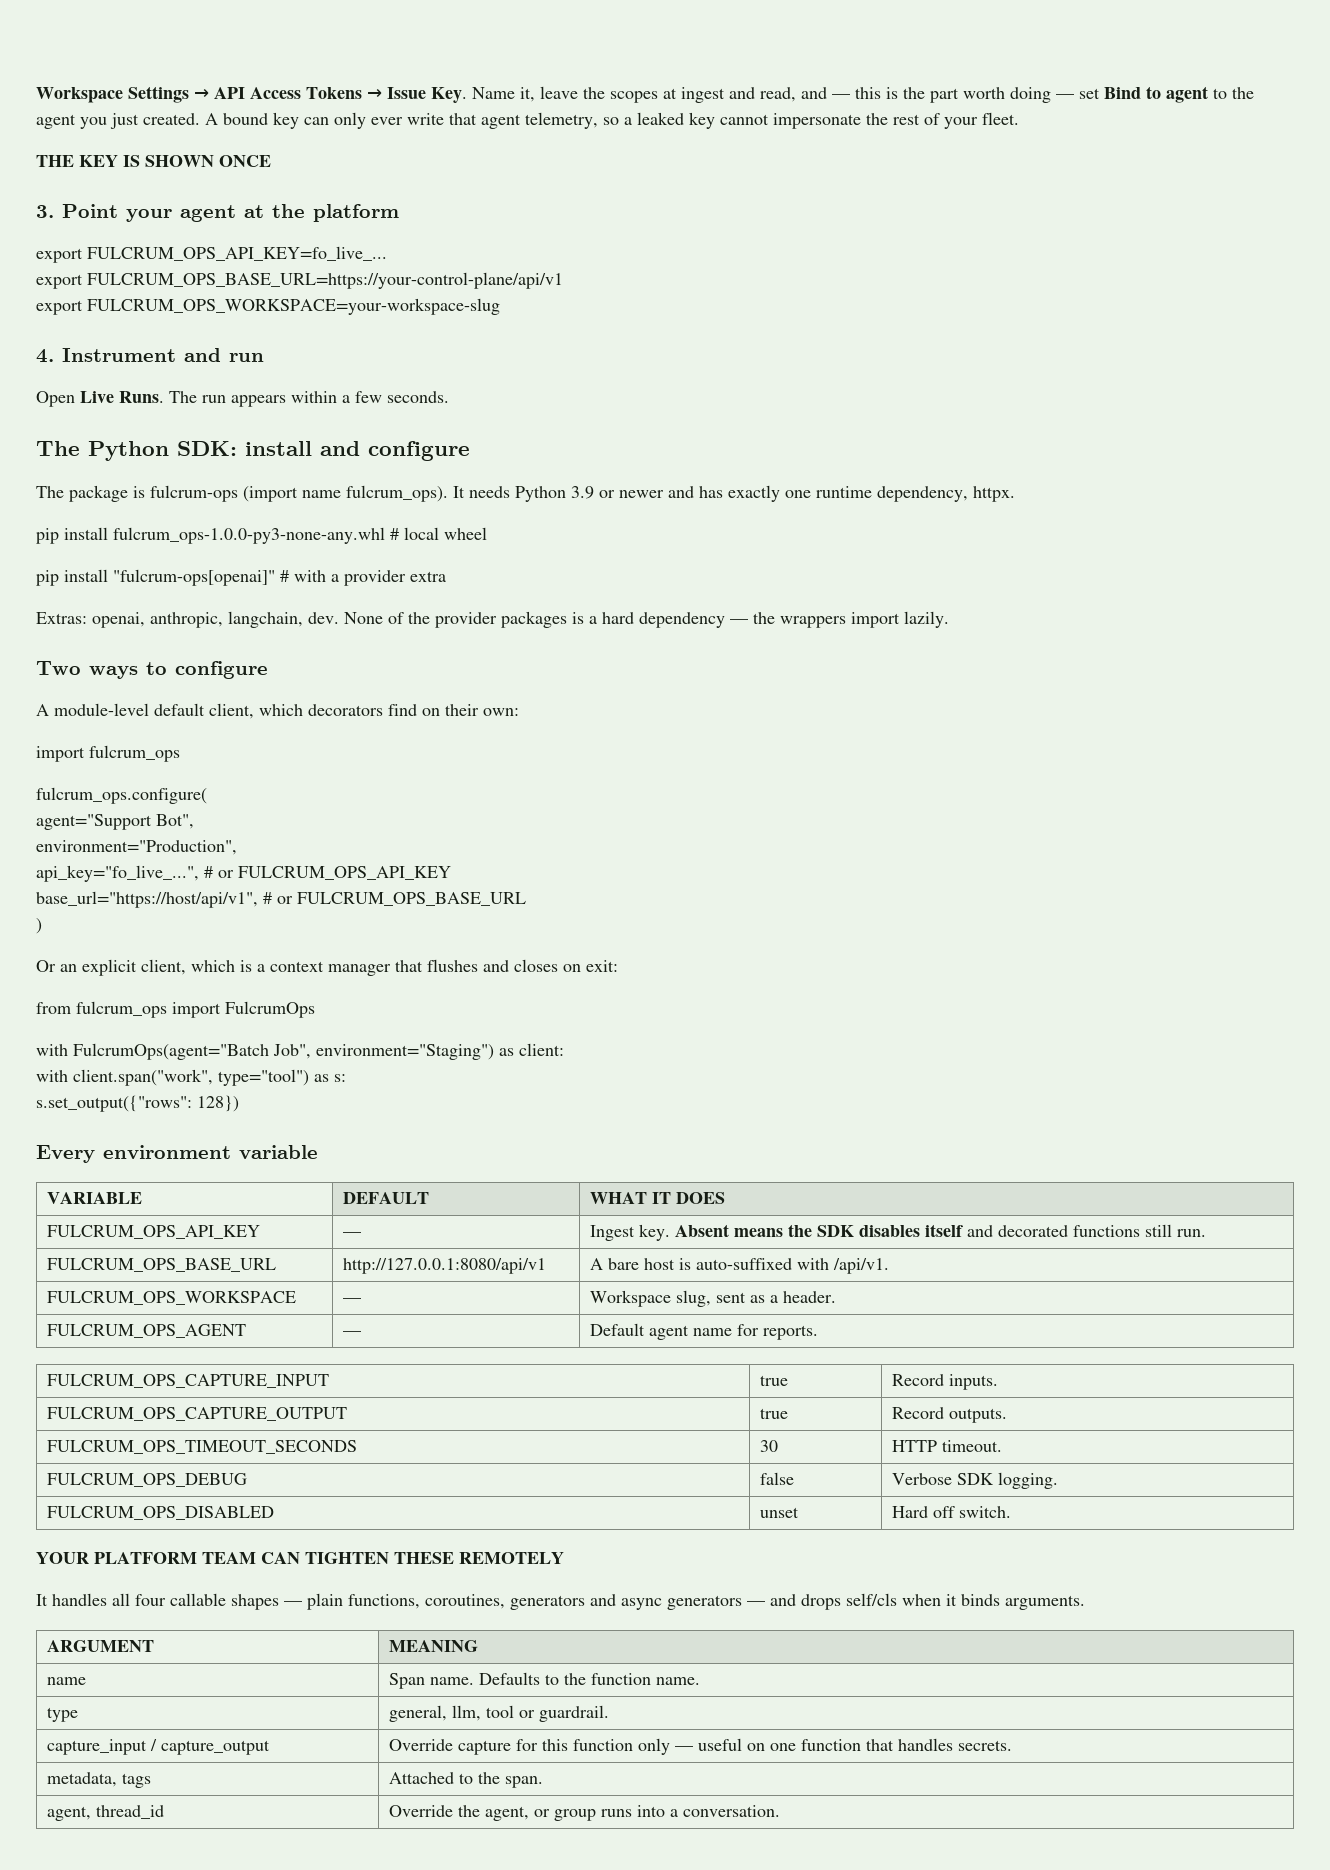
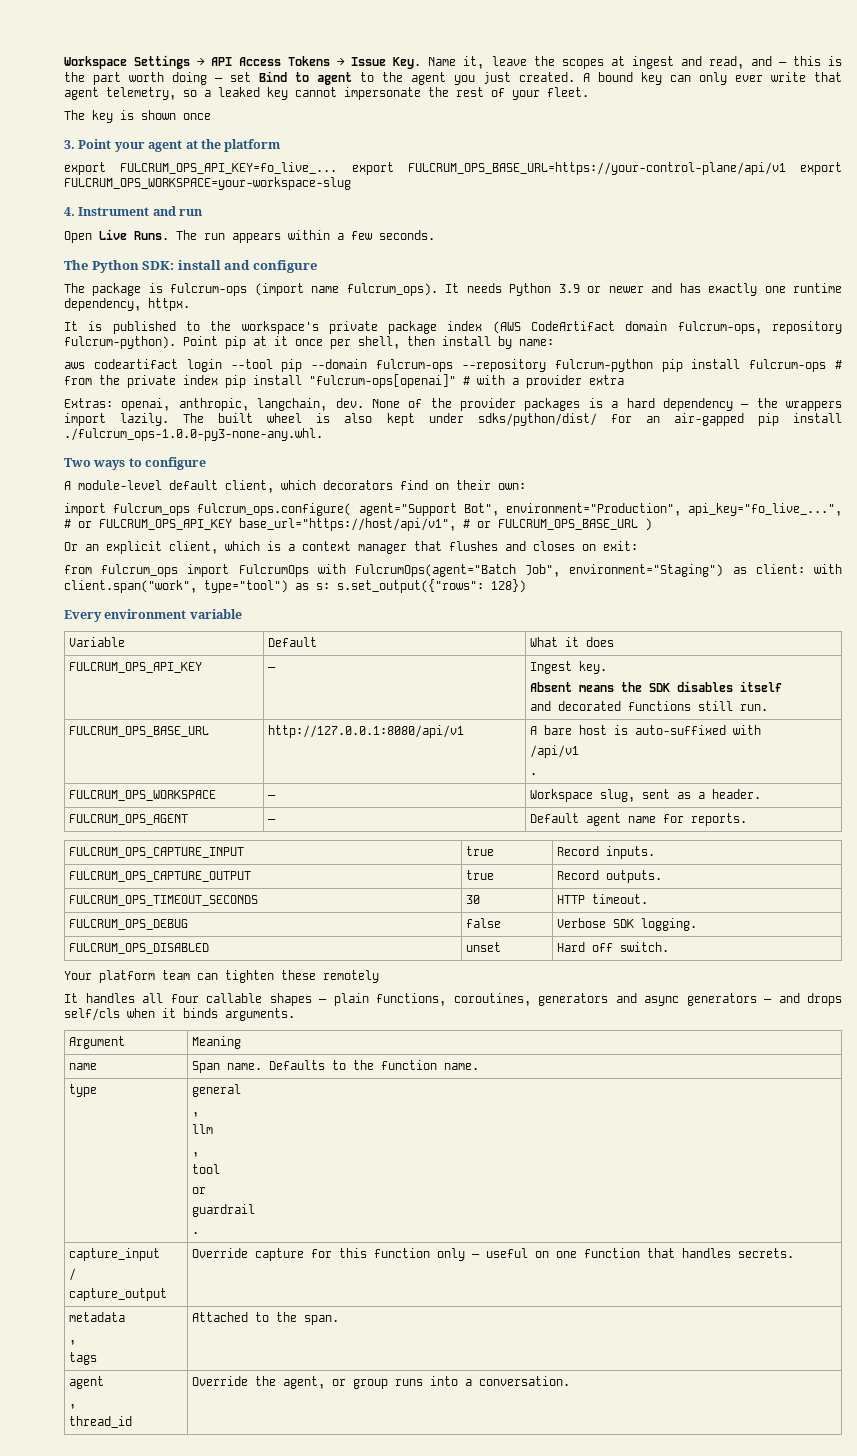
[36,155,271,167] THE KEY IS SHOWN ONCE -> [64,110,211,123] The key is shown once
(387, 253) // -> (338, 168) none
(563, 280) // -> (786, 168) none
[36,527,487,544] pip install fulcrum_ops-1.0.0-py3-none-any.whl # local wheel // -> [64,321,842,334] [64,336,554,349] [64,359,843,372] [64,375,218,388] It is published to the workspace's private package index (AWS CodeArtifact domain fulcrum-ops, repository fulcrum-python). Point pip at it once per shell, then install by name: // aws codeartifact login --tool pip --domain fulcrum-ops --repository fulcrum-python pip install fulcrum-ops # from the private index
(949, 619) none -> [183,413,842,426] [64,428,323,441] The built wheel is also kept under sdks/python/dist/ for an air-gapped pip install ./fulcrum_ops-1.0.0-py3-none-any.whl.
(180, 753) // -> (191, 509) none
(207, 795) // -> (352, 509) none
(194, 821) // -> (499, 509) none
(237, 847) // -> (681, 509) none
(451, 873) // -> (232, 524) none
(526, 899) // -> (638, 524) none
(315, 1009) // -> (309, 570) none
(564, 1049) // -> (805, 569) none
(346, 1078) // -> (330, 586) none
[47,1192,143,1204] [343,1192,430,1204] [590,1192,726,1204] VARIABLE | DEFAULT | WHAT IT DOES -> [68,637,125,647] [267,637,317,647] [529,637,614,647] Variable | Default | What it does
(671, 1232) none -> (607, 667) //
(964, 1230) none -> (782, 686) //
[833,1258,890,1274] /api/v1. -> [529,745,579,758] [529,773,537,775] // /api/v1 // .
[36,1552,564,1564] YOUR PLATFORM TEAM CAN TIGHTEN THESE REMOTELY -> [64,970,379,983] Your platform team can tighten these remotely
[47,1640,155,1652] [389,1640,479,1652] ARGUMENT | MEANING -> [68,1036,125,1049] [191,1036,241,1049] Argument | Meaning
[389,1705,482,1722] general, llm, -> [191,1084,241,1097] [191,1112,199,1117] [191,1124,213,1134] [191,1152,199,1157] general // , // llm // , //
[519,1705,610,1722] or guardrail. -> [191,1187,206,1194] [191,1204,255,1217] [191,1232,199,1234] // or // guardrail // .
(148, 1747) none -> (160, 1254) //
(158, 1745) none -> (76, 1274) //
[47,1772,118,1787] metadata, -> [68,1312,125,1322] [68,1340,76,1345] metadata // , //
[47,1806,92,1821] agent, -> [68,1376,104,1389] [68,1404,76,1409] agent // , //

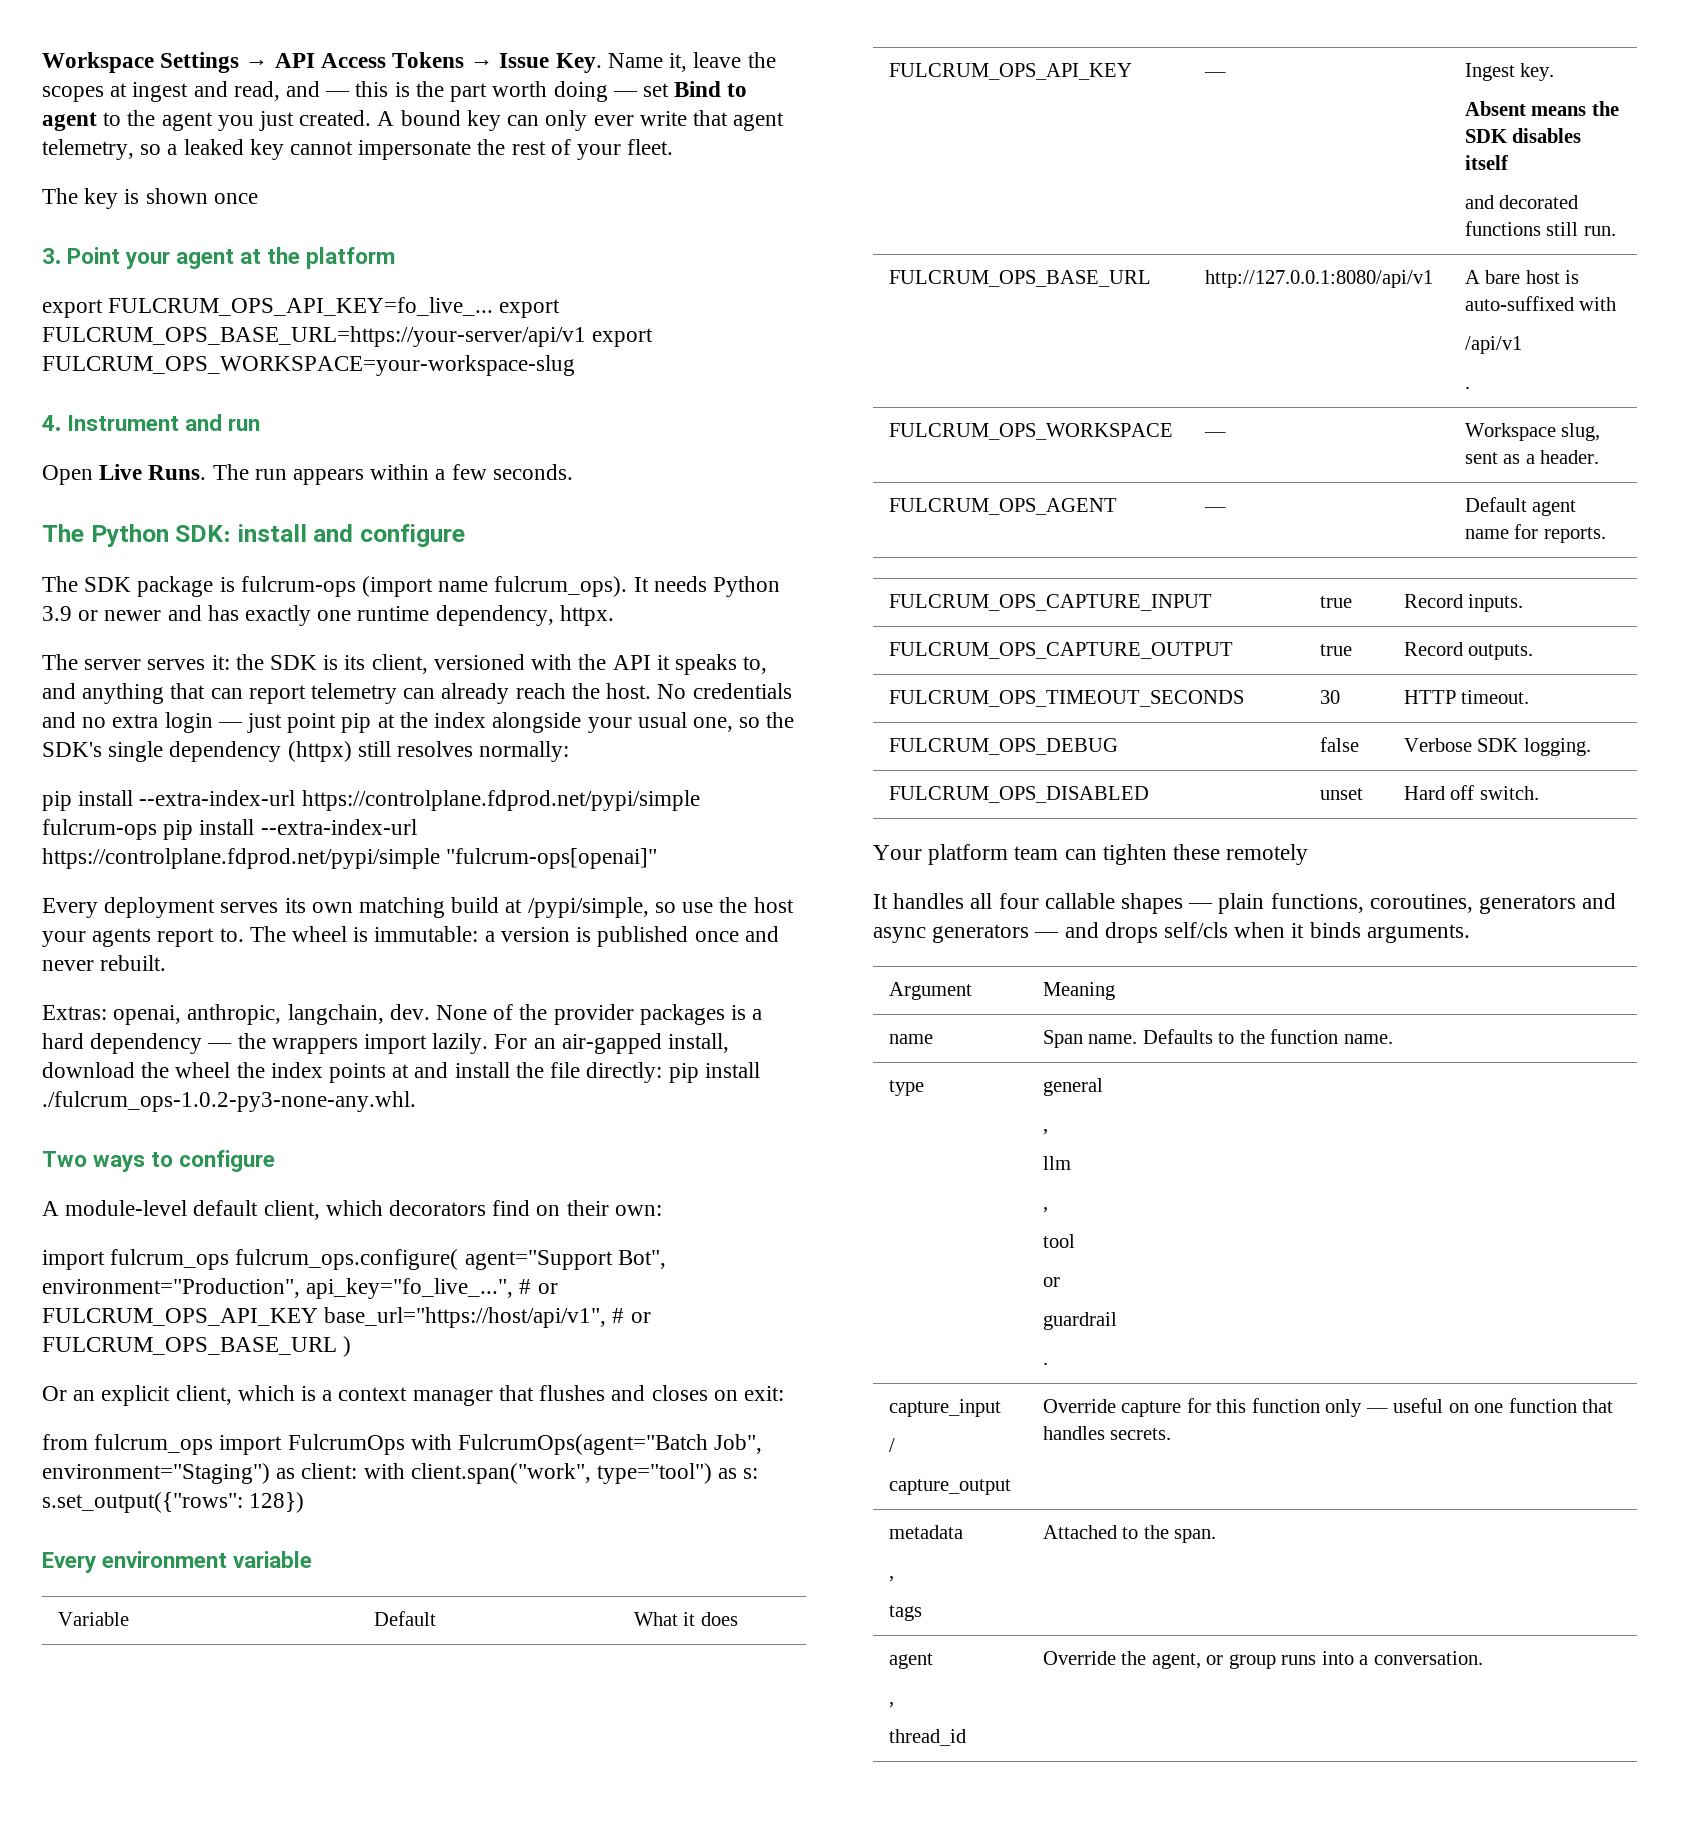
[407,162,786,175] FULCRUM_OPS_BASE_URL=https://your-control-plane/api/v1 -> [42,326,586,347] FULCRUM_OPS_BASE_URL=https://your-server/api/v1
(85, 288) none -> [84,577,132,592] SDK
[64,321,842,334] [64,336,554,349] [64,359,843,372] [64,374,624,388] It is published to the workspace's private package index (AWS CodeArtifact domain fulcrum-ops, repository fulcrum-python). Point pip at it once per shell, then install by name: // aws codeartifact login --tool pip --domain fulcrum-ops --repository fulcrum-python pip install fulcrum-ops # from the private index pip install "fulcrum-ops[openai]" # with a provider extra -> [42,654,768,675] [42,683,792,704] [42,712,795,733] [42,741,570,762] [42,790,700,811] [42,819,417,840] [42,848,658,869] [42,897,794,918] [42,926,779,947] [42,955,167,971] The server serves it: the SDK is its client, versioned with the API it speaks to, and anything that can report telemetry can already reach the host. No credentials and no extra login — just point pip at the index alongside your usual one, so the SDK's single dependency (httpx) still resolves normally: // pip install --extra-index-url https://controlplane.fdprod.net/pypi/simple fulcrum-ops pip install --extra-index-url https://controlplane.fdprod.net/pypi/simple "fulcrum-ops[openai]" // Every deployment serves its own matching build at /pypi/simple, so use the host your agents report to. The wheel is immutable: a version is published once and never rebuilt.
[183,413,842,426] [64,428,323,441] The built wheel is also kept under sdks/python/dist/ for an air-gapped pip install ./fulcrum_ops-1.0.0-py3-none-any.whl. -> [494,1033,730,1054] [42,1062,760,1083] [42,1091,416,1112] For an air-gapped install, download the wheel the index points at and install the file directly: pip install ./fulcrum_ops-1.0.2-py3-none-any.whl.

